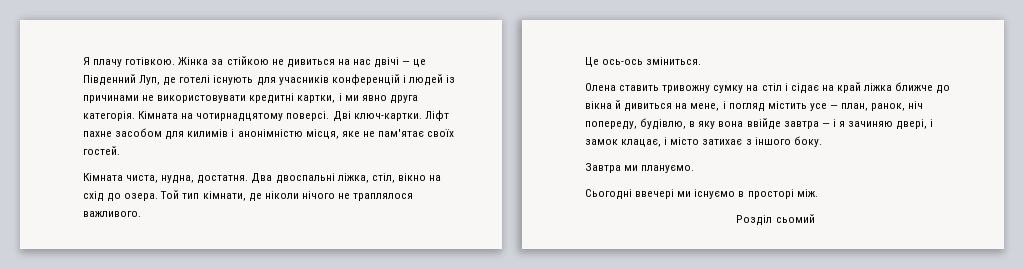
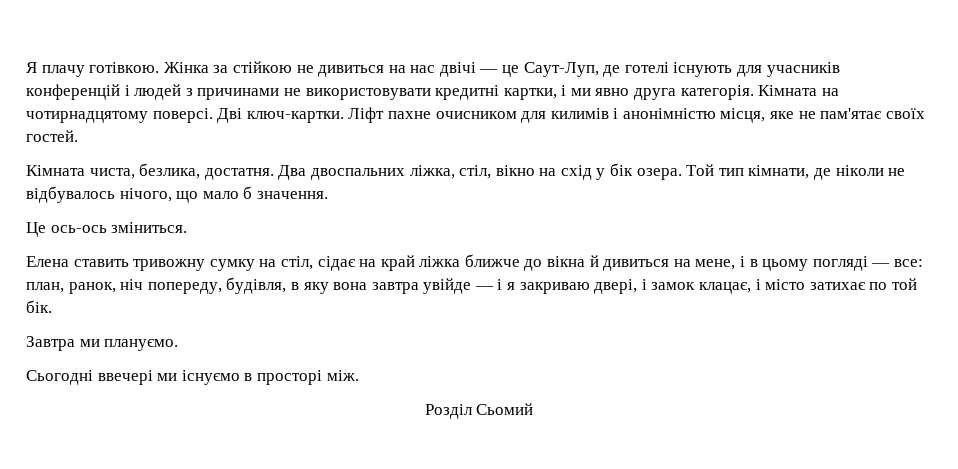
[83,74,161,86] Південний Луп, -> [523,62,599,77] Саут-Луп,
[446,75,456,83] із -> [185,88,193,96] з
[115,128,163,137] засобом -> [435,111,517,119] очисником
[161,175,195,184] нудна, -> [139,163,201,179] безлика,
[275,173,335,184] двоспальні -> [310,168,405,180] двоспальних
[107,193,122,202] до -> [596,163,634,180] у бік
[301,191,414,201] [83,211,141,217] нічого не траплялося важливого. -> [888,168,906,176] [26,186,328,203] не відбувалось нічого, що мало б значення.
[585,83,616,91] Олена -> [26,256,69,267] Елена
[761,83,788,91] стіл і -> [280,256,313,270] стіл,
[728,101,838,112] погляд містить усе — -> [749,256,923,271] в цьому погляді — все:
[640,118,687,130] будівлю, -> [226,277,287,294] будівля,
[746,118,819,130] ввійде завтра -> [371,278,472,294] завтра увійде
[848,121,894,127] зачиняю -> [519,282,590,294] закриваю
[745,136,822,147] з іншого боку. -> [869,278,917,290] [26,300,52,313] по той бік.
[775,214,815,223] сьомий -> [476,403,534,415] Сьомий

